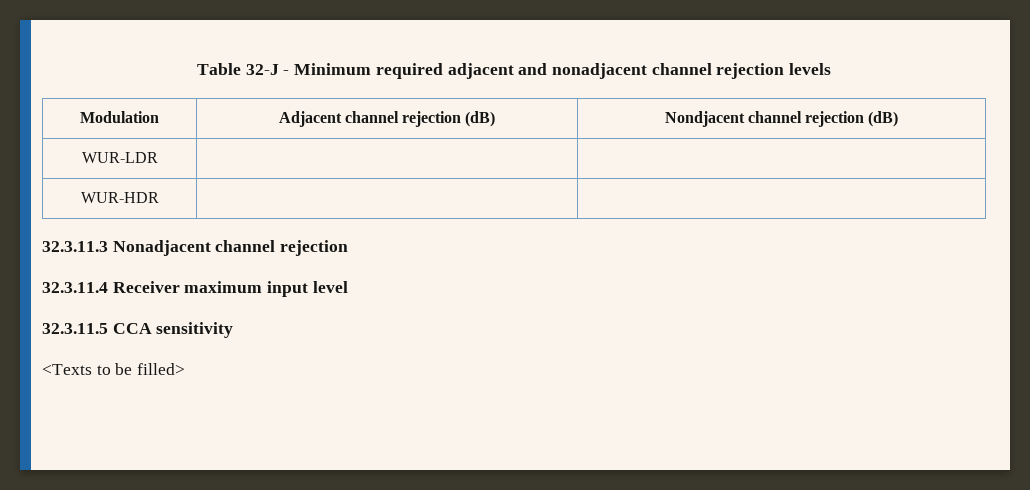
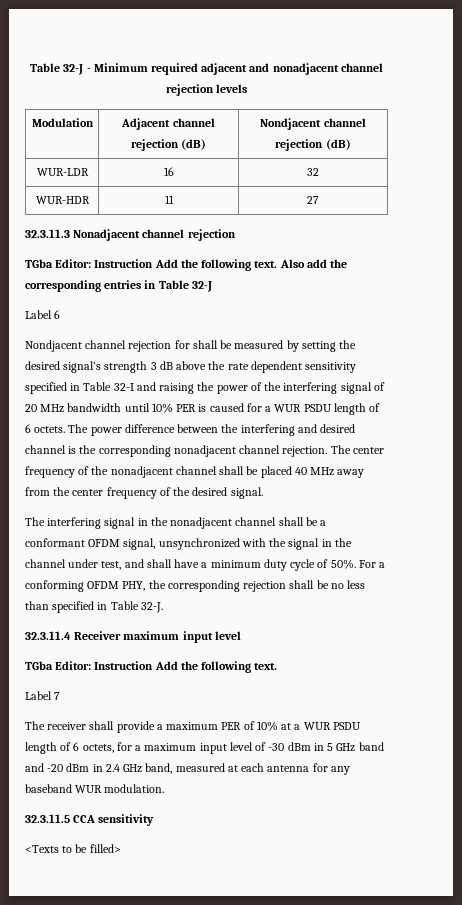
(158, 157) | -> [163,167,174,176] [307,168,320,176] 16 | 32
(159, 197) | -> [164,195,174,204] [307,196,320,204] 11 | 27
(349, 248) none -> [25,259,348,271] [25,280,212,292] [25,310,61,319] [25,340,357,352] [25,361,357,373] [25,382,385,394] [25,403,381,415] [25,424,356,436] [25,445,384,457] [25,466,365,478] [25,487,263,499] [25,517,327,529] [25,538,352,550] [25,559,386,571] [25,580,366,592] [25,601,163,613] // TGba Editor: Instruction Add the following text. Also add the corresponding entries in Table 32-J // Label 6 // Nondjacent channel rejection for shall be measured by setting the desired signal’s strength 3 dB above the rate dependent sensitivity specified in Table 32-I and raising the power of the interfering signal of 20 MHz bandwidth until 10% PER is caused for a WUR PSDU length of 6 octets. The power difference between the interfering and desired channel is the corresponding nonadjacent channel rejection. The center frequency of the nonadjacent channel shall be placed 40 MHz away from the center frequency of the desired signal. // The interfering signal in the nonadjacent channel shall be a conformant OFDM signal, unsynchronized with the signal in the channel under test, and shall have a minimum duty cycle of 50%. For a conforming OFDM PHY, the corresponding rejection shall be no less than specified in Table 32-J.
(348, 287) none -> [25,661,278,673] [25,691,61,700] [25,721,361,733] [25,742,384,754] [25,763,350,775] [25,784,165,793] // TGba Editor: Instruction Add the following text. // Label 7 // The receiver shall provide a maximum PER of 10% at a WUR PSDU length of 6 octets, for a maximum input level of -30 dBm in 5 GHz band and -20 dBm in 2.4 GHz band, measured at each antenna for any baseband WUR modulation.

